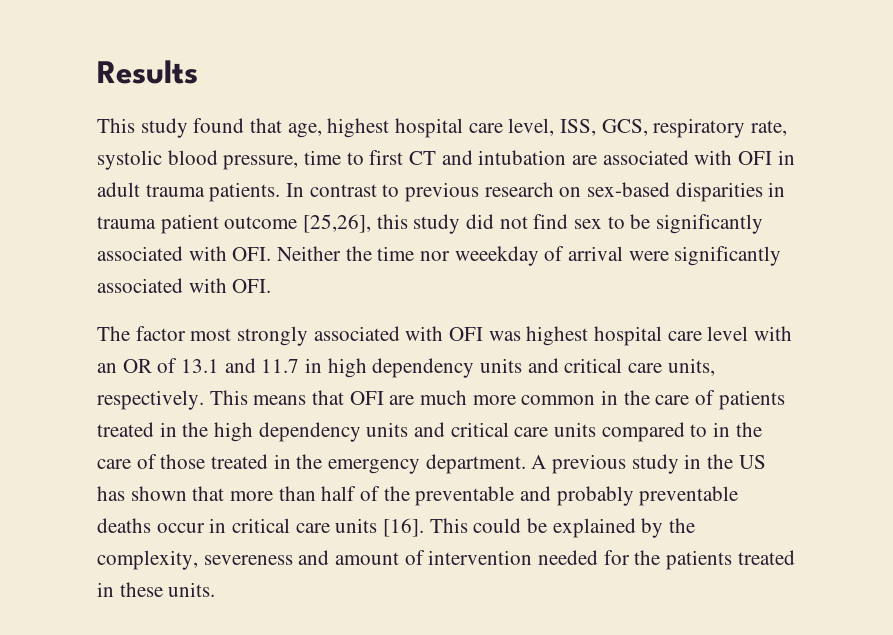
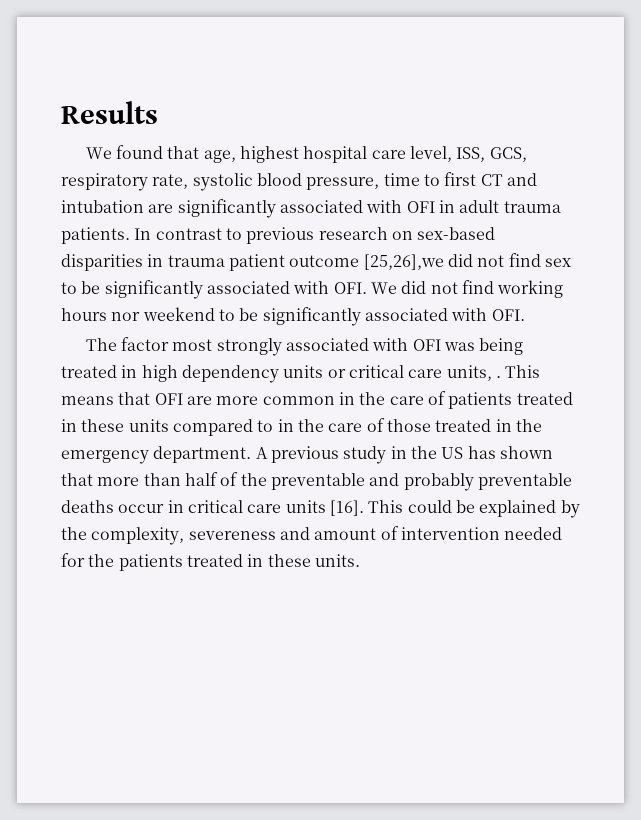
[97,118,188,138] This study -> [85,147,112,159] We
(598, 160) none -> [177,199,276,218] significantly
[303,214,461,234] [25,26], this study -> [363,254,444,270] [25,26],we
[277,246,669,266] Neither the time nor weeekday of arrival were -> [370,280,564,298] [61,307,259,321] We did not find working hours nor weekend to be
[526,326,793,346] [97,358,300,373] highest hospital care level with an OR of 13.1 and 11.7 -> [479,338,524,355] [61,365,117,378] being treated
[527,358,559,373] and -> [327,369,346,378] or
[97,390,204,410] respectively. -> [495,376,501,378] .
[420,390,468,405] much -> (212, 400) none
[182,422,549,442] the high dependency units and critical care -> [81,419,125,432] these

